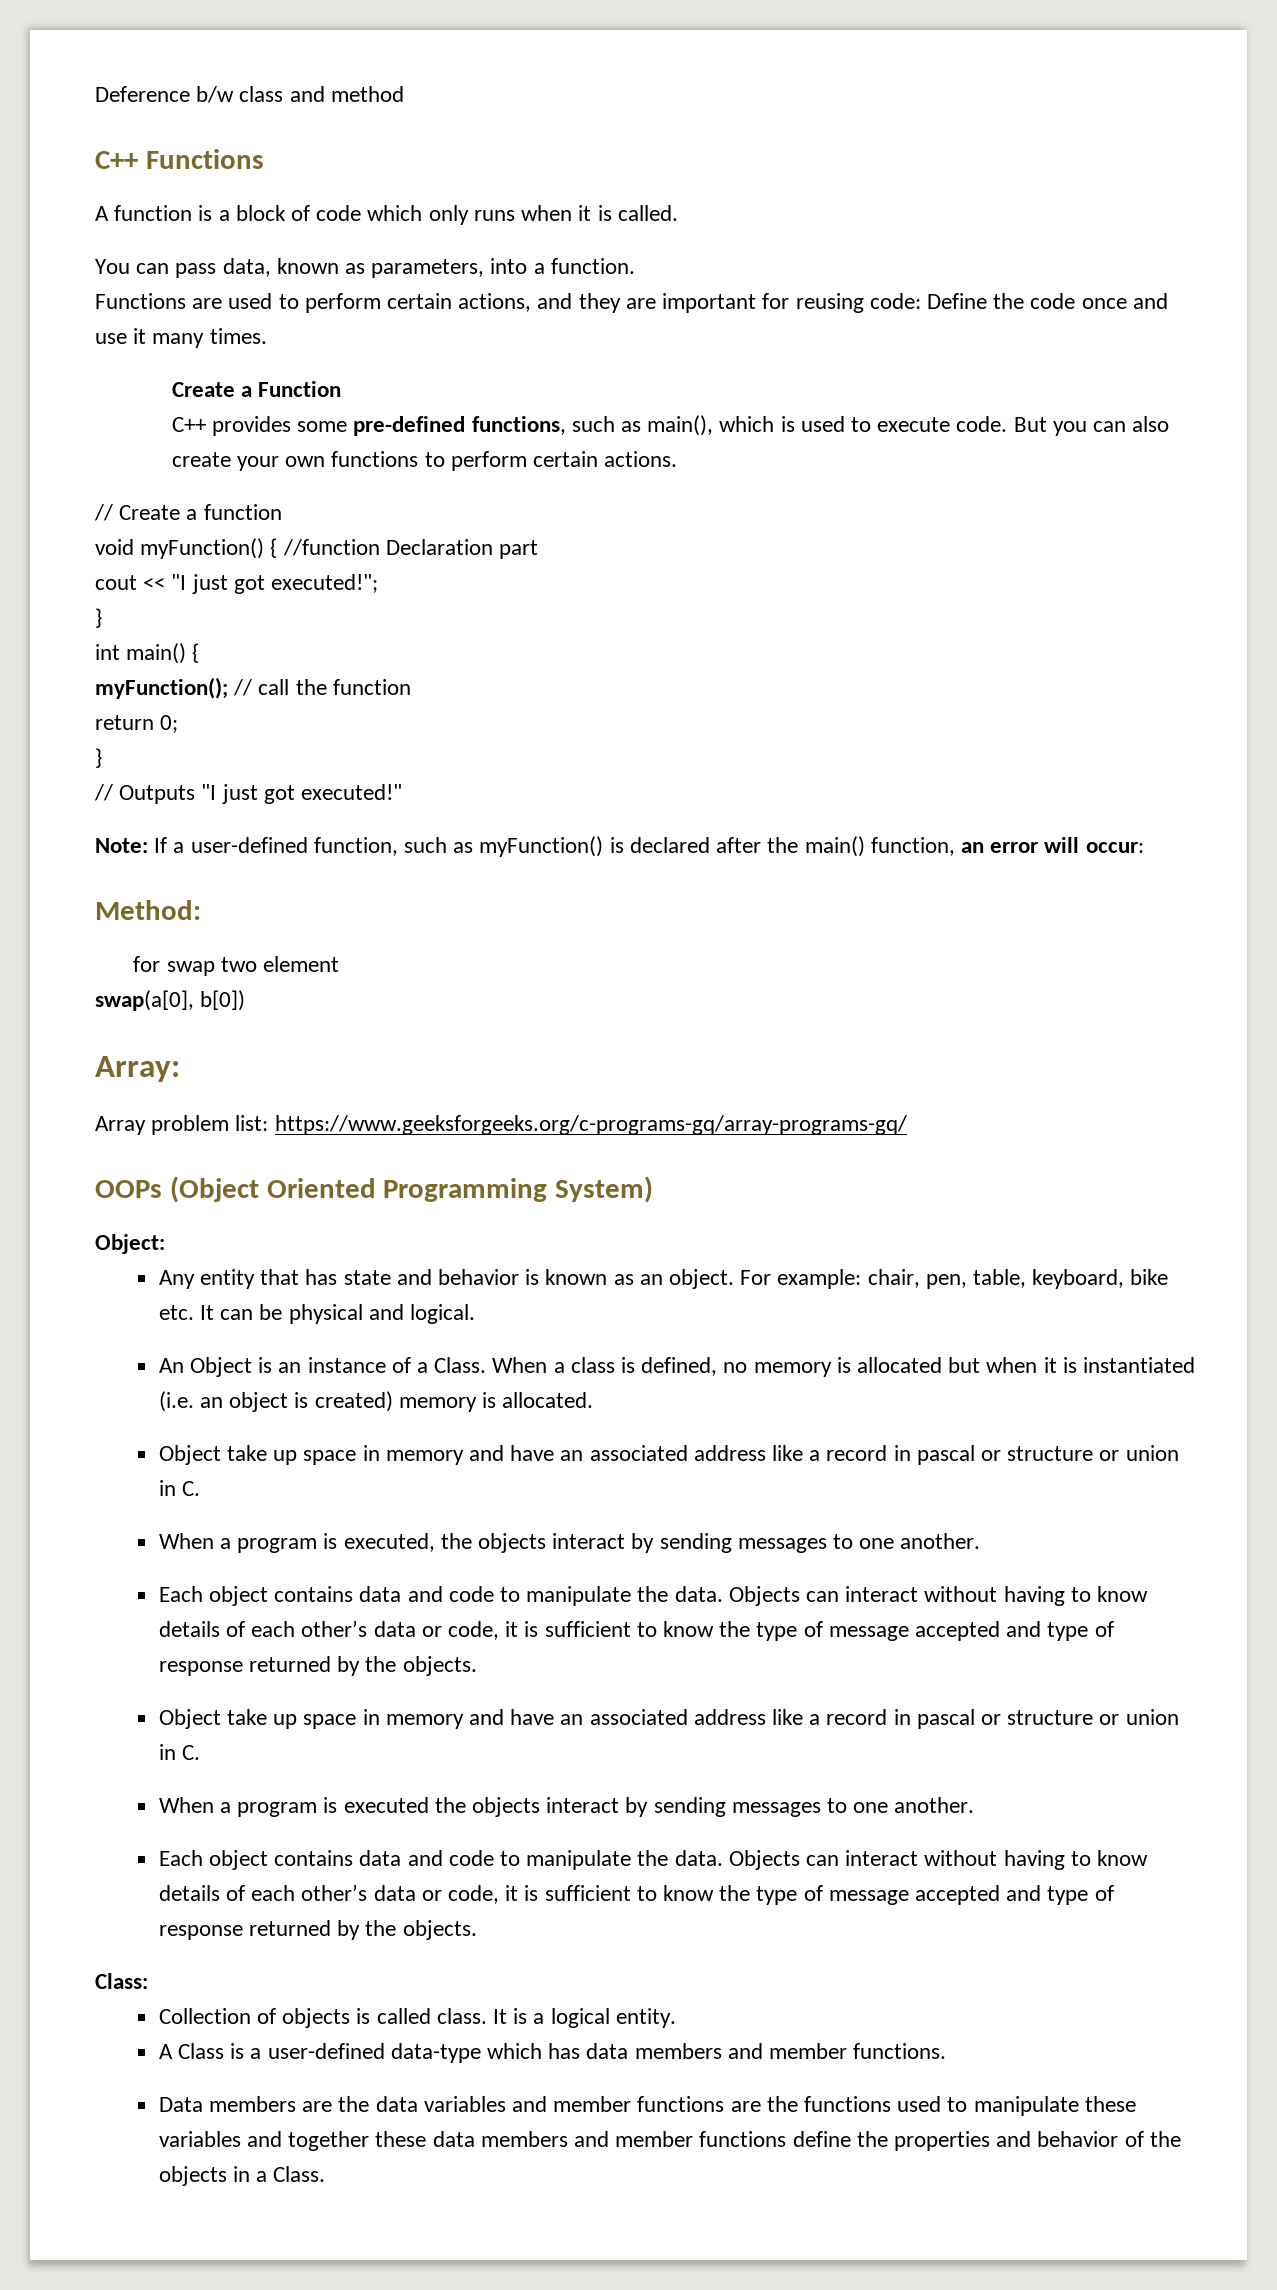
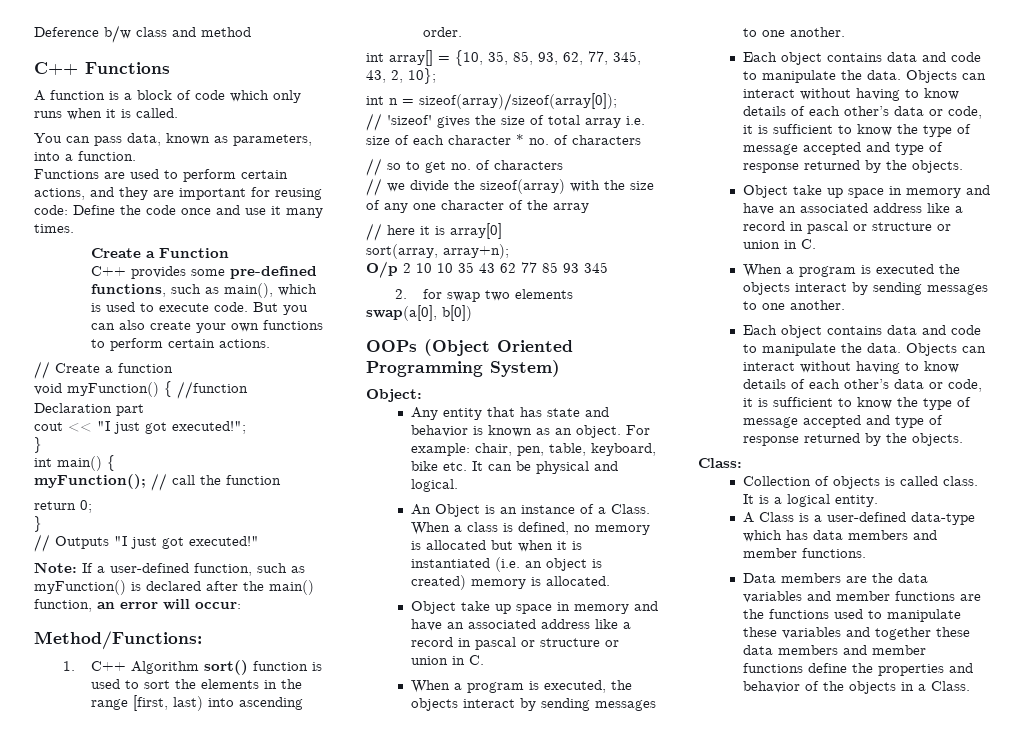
[95,900,201,920] Method: // -> [34,631,202,650] [62,660,323,675] [91,679,303,689] [91,695,304,711] [423,27,463,37] [366,50,641,66] [366,68,436,84] [366,93,617,111] [366,113,645,131] [366,134,641,145] [366,158,563,176] [366,178,654,196] [366,200,589,213] [366,223,502,241] [366,244,509,259] [366,261,608,278] [394,289,407,299] Method/Functions: // 1. C++ Algorithm sort() function is used to sort the elements in the range [first, last) into ascending order. // int array[] = {10, 35, 85, 93, 62, 77, 345, 43, 2, 10}; // int n = sizeof(array)/sizeof(array[0]); // // 'sizeof' gives the size of total array i.e. size of each character * no. of characters // // so to get no. of characters // // we divide the sizeof(array) with the size of any one character of the array // // here it is array[0] // sort(array, array+n); // O/p 2 10 10 35 43 62 77 85 93 345 // 2.
[263,956,340,972] element -> [515,289,574,299] elements
[95,1056,180,1082] [95,1115,907,1135] // Array: // Array problem list: https://www.geeksforgeeks.org/c-programs-gq/array-programs-gq/ -> (472, 313) none

